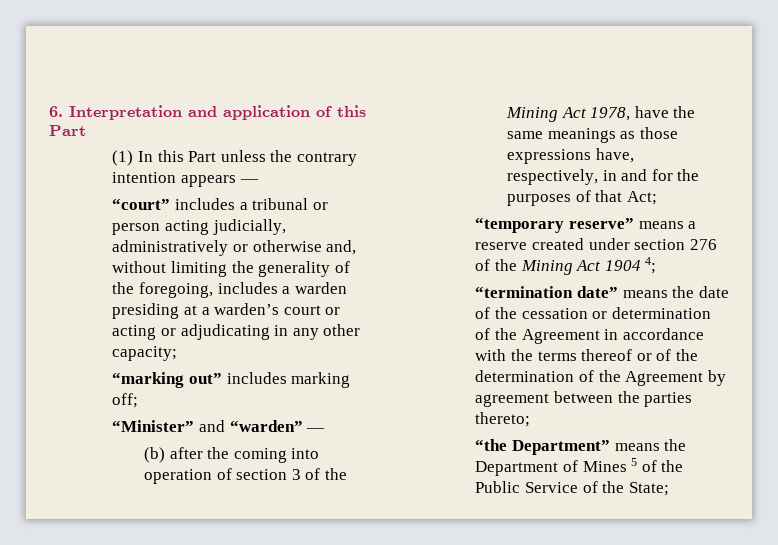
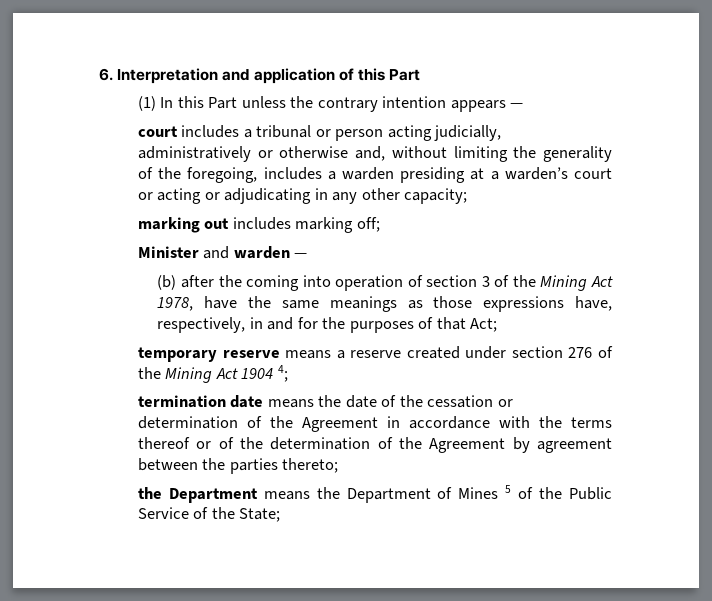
[112,198,171,210] “court” -> [137,126,178,137] court
[112,372,223,388] “marking out” -> [137,217,230,233] marking out
[112,420,303,432] “Minister” and “warden” -> [137,246,290,259] Minister and warden
[475,217,635,233] “temporary reserve” -> [137,347,280,362] temporary reserve
[475,286,619,298] “termination date” -> [137,395,264,408] termination date
[475,439,611,455] “the Department” -> [137,487,258,503] the Department

